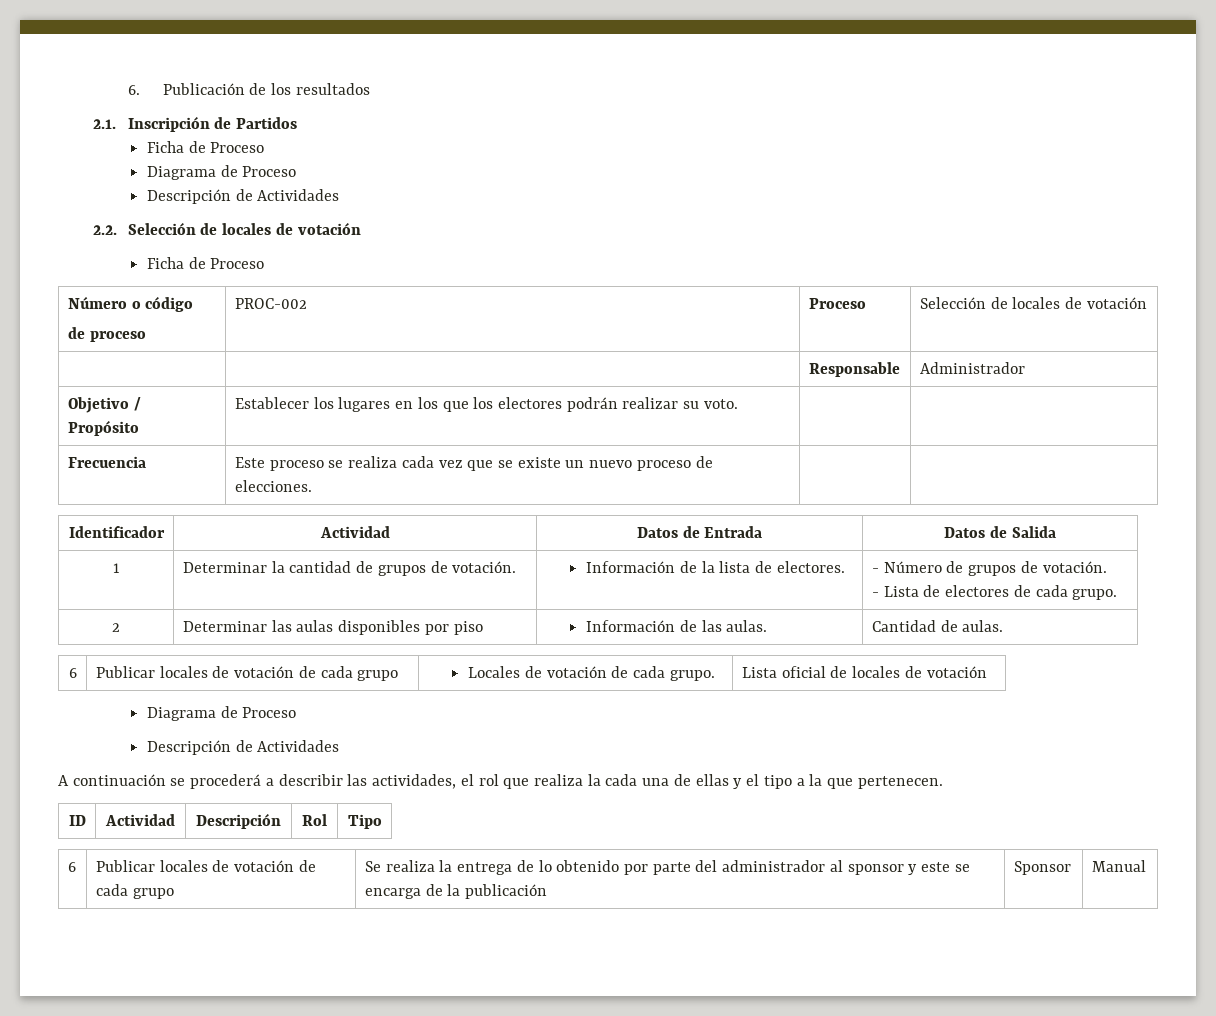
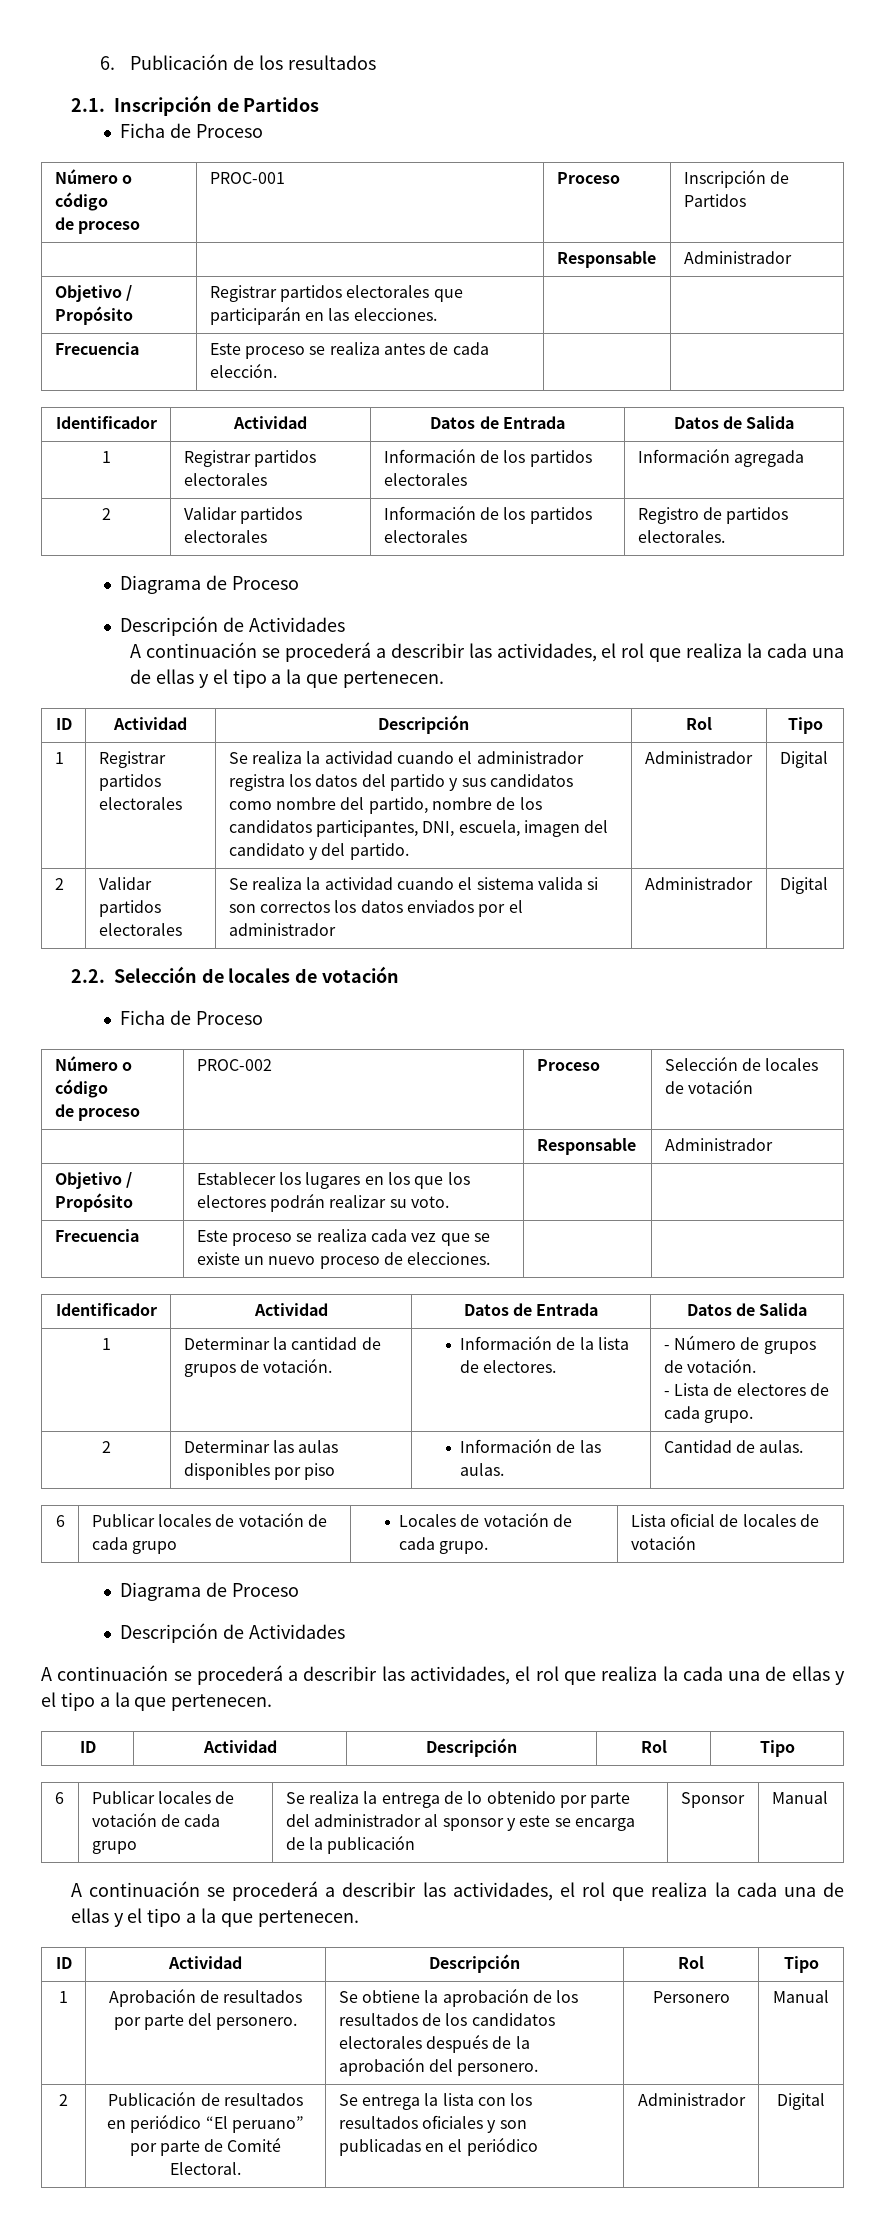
[147,165,297,180] [147,189,340,204] // Diagrama de Proceso // Descripción de Actividades -> [54,169,133,184] [54,192,108,211] [54,217,141,234] [209,172,285,184] [556,172,620,184] [683,169,790,188] [683,194,746,207] [556,251,656,268] [683,251,792,264] [54,285,133,302] [54,306,133,325] [209,285,463,302] [209,306,437,325] [54,342,139,355] [209,342,489,359] [209,363,277,378] [55,416,157,429] [233,416,307,429] [430,416,565,429] [673,416,795,429] [101,451,111,463] [183,450,317,467] [183,473,267,486] [383,448,592,467] [383,473,467,486] [637,448,805,467] [101,508,111,520] [183,507,303,524] [183,530,267,543] [383,505,592,524] [383,530,467,543] [637,507,789,524] [637,530,725,543] [120,575,299,594] [120,616,345,636] [130,642,845,662] [130,669,445,688] [55,718,72,730] [113,717,187,730] [377,715,469,734] [686,717,712,730] [787,717,823,734] [54,752,64,764] [98,751,166,768] [98,774,161,791] [98,797,182,810] [228,751,584,764] [228,774,573,791] [228,797,542,814] [228,820,609,837] [228,843,409,860] [644,751,753,764] [779,751,828,768] [54,878,64,890] [98,877,152,890] [98,900,161,917] [98,923,182,936] [228,877,599,890] [228,900,523,917] [228,923,336,936] [644,877,753,890] [779,877,828,894] // Número o código // de proceso | PROC-001 | Proceso | Inscripción de Partidos // | | Responsable | Administrador // Objetivo / Propósito | Registrar partidos electorales que participarán en las elecciones. | | // Frecuencia | Este proceso se realiza antes de cada elección. | | // Identificador | Actividad | Datos de Entrada | Datos de Salida // 1 | Registrar partidos electorales | Información de los partidos electorales | Información agregada // 2 | Validar partidos electorales | Información de los partidos electorales | Registro de partidos electorales. // Diagrama de Proceso // Descripción de Actividades // A continuación se procederá a describir las actividades, el rol que realiza la cada una de ellas y el tipo a la que pertenecen. // ID | Actividad | Descripción | Rol | Tipo // 1 | Registrar partidos electorales | Se realiza la actividad cuando el administrador registra los datos del partido y sus candidatos como nombre del partido, nombre de los candidatos participantes, DNI, escuela, imagen del candidato y del partido. | Administrador | Digital // 2 | Validar partidos electorales | Se realiza la actividad cuando el sistema valida si son correctos los datos enviados por el administrador | Administrador | Digital
(1146, 866) none -> [70,1881,844,1901] [70,1908,359,1927] [55,1957,72,1969] [168,1956,242,1969] [428,1954,520,1973] [678,1956,704,1969] [783,1956,819,1973] [59,1991,68,2003] [108,1988,303,2007] [113,2013,298,2030] [338,1988,579,2007] [338,2013,555,2026] [338,2034,530,2053] [338,2057,539,2076] [652,1991,730,2003] [773,1990,829,2003] [59,2094,68,2106] [108,2091,303,2106] [107,2114,304,2133] [129,2137,282,2156] [170,2162,241,2175] [338,2093,533,2110] [338,2115,527,2133] [338,2137,538,2156] [637,2093,746,2106] [777,2093,825,2110] // A continuación se procederá a describir las actividades, el rol que realiza la cada una de ellas y el tipo a la que pertenecen. // ID | Actividad | Descripción | Rol | Tipo // 1 | Aprobación de resultados por parte del personero. | Se obtiene la aprobación de los resultados de los candidatos electorales después de la aprobación del personero. | Personero | Manual // 2 | Publicación de resultados en periódico “El peruano” por parte de Comité Electoral. | Se entrega la lista con los resultados oficiales y son publicadas en el periódico | Administrador | Digital

